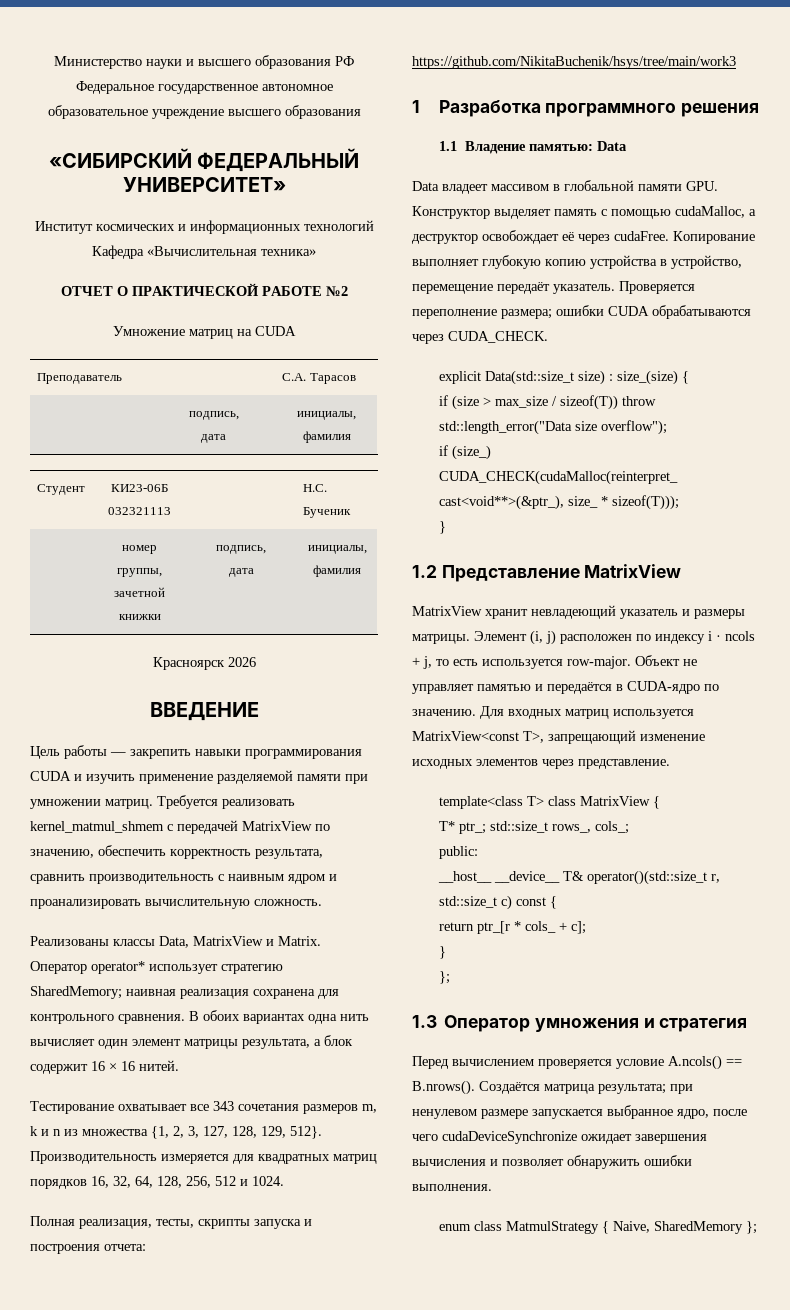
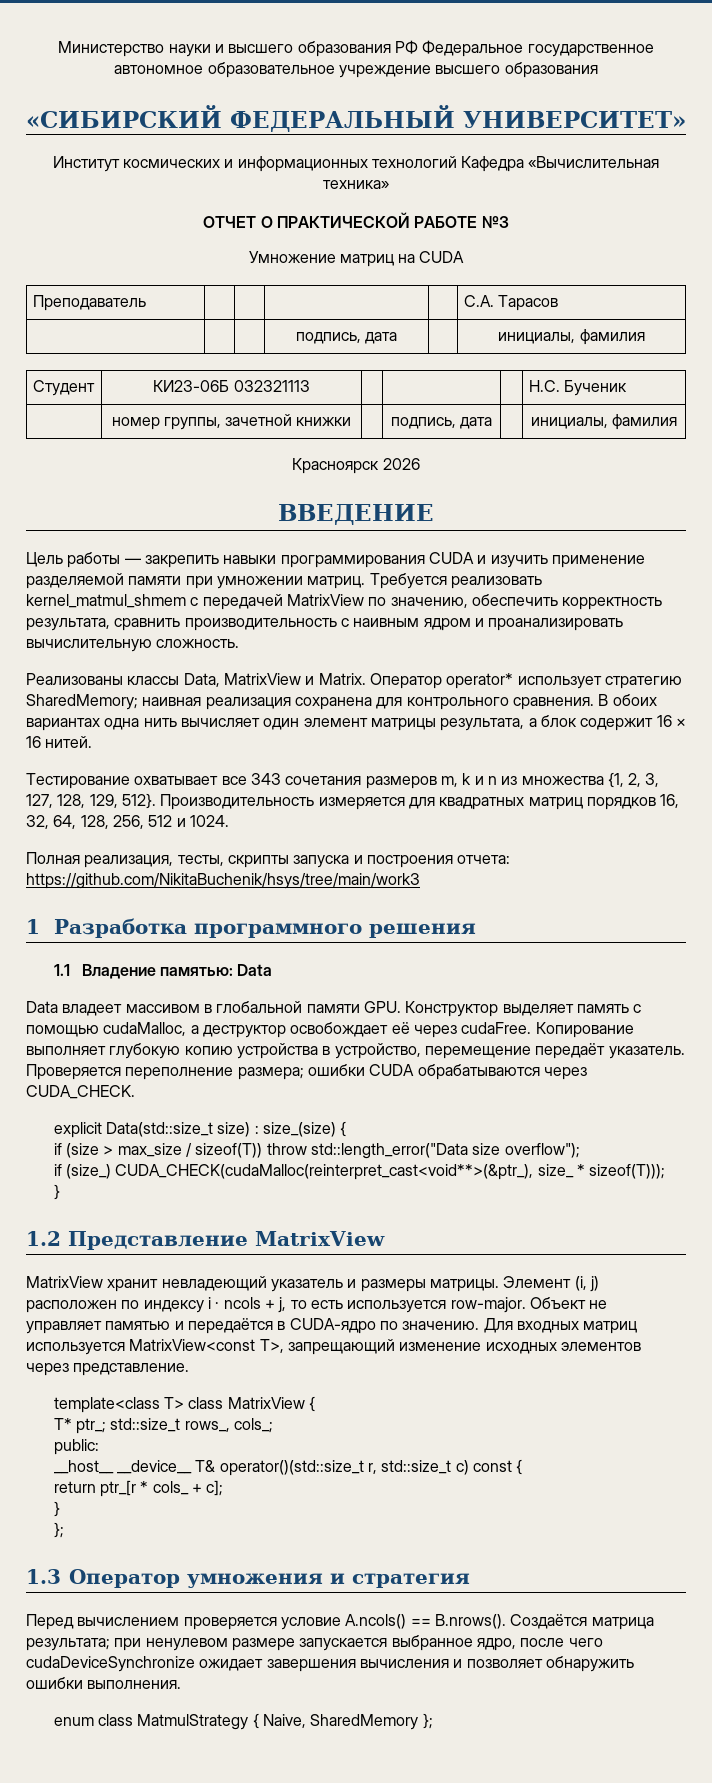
[325,286,348,296] №2 -> [481,216,509,228] №3

